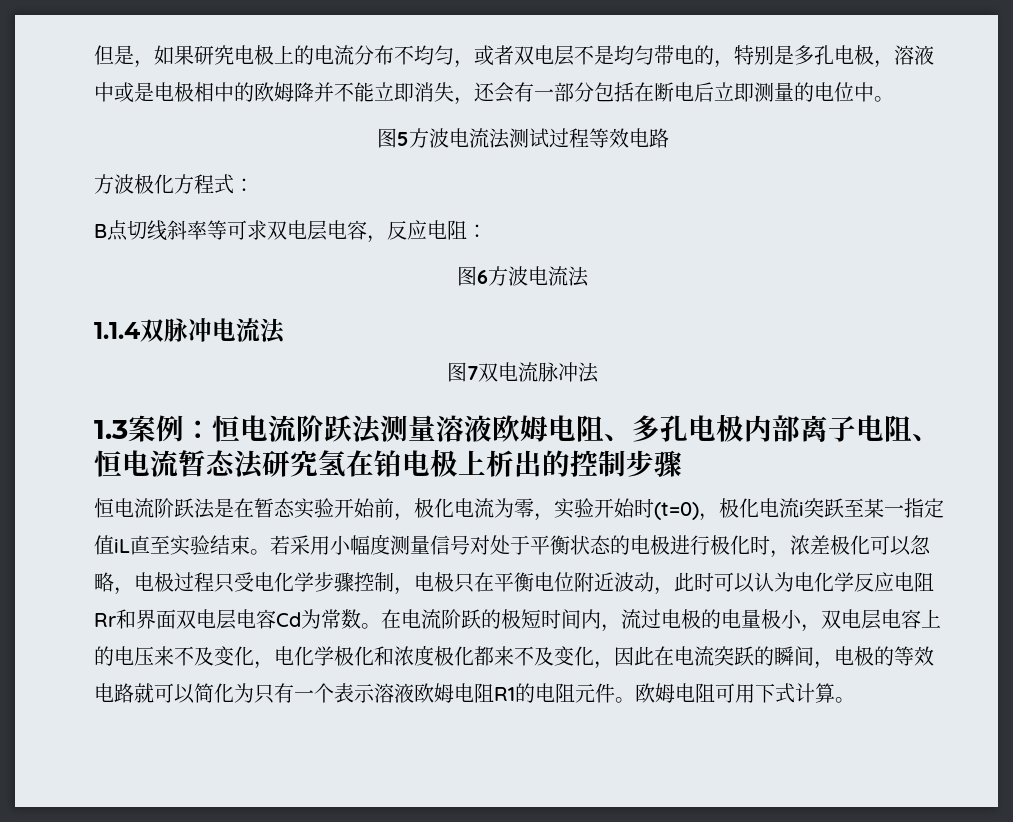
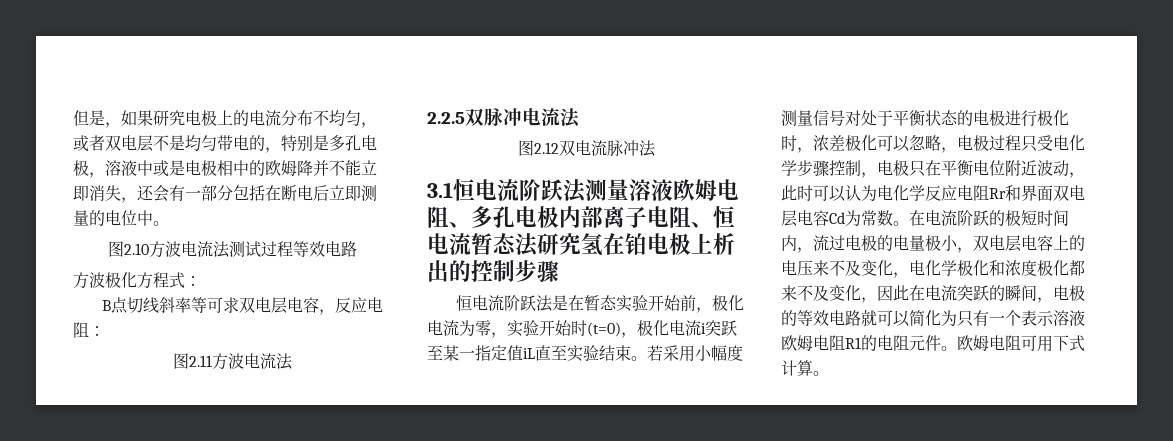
[396,132,409,146] 5 -> [124,243,149,255] 2.10
[477,270,488,284] 6 -> [189,355,212,367] 2.11
[94,322,140,339] 1.1.4 -> [427,112,465,124] 2.2.5
[467,366,478,380] 7 -> [534,142,559,154] 2.12
[94,415,212,442] 1.3案例： -> [427,182,453,198] 3.1

